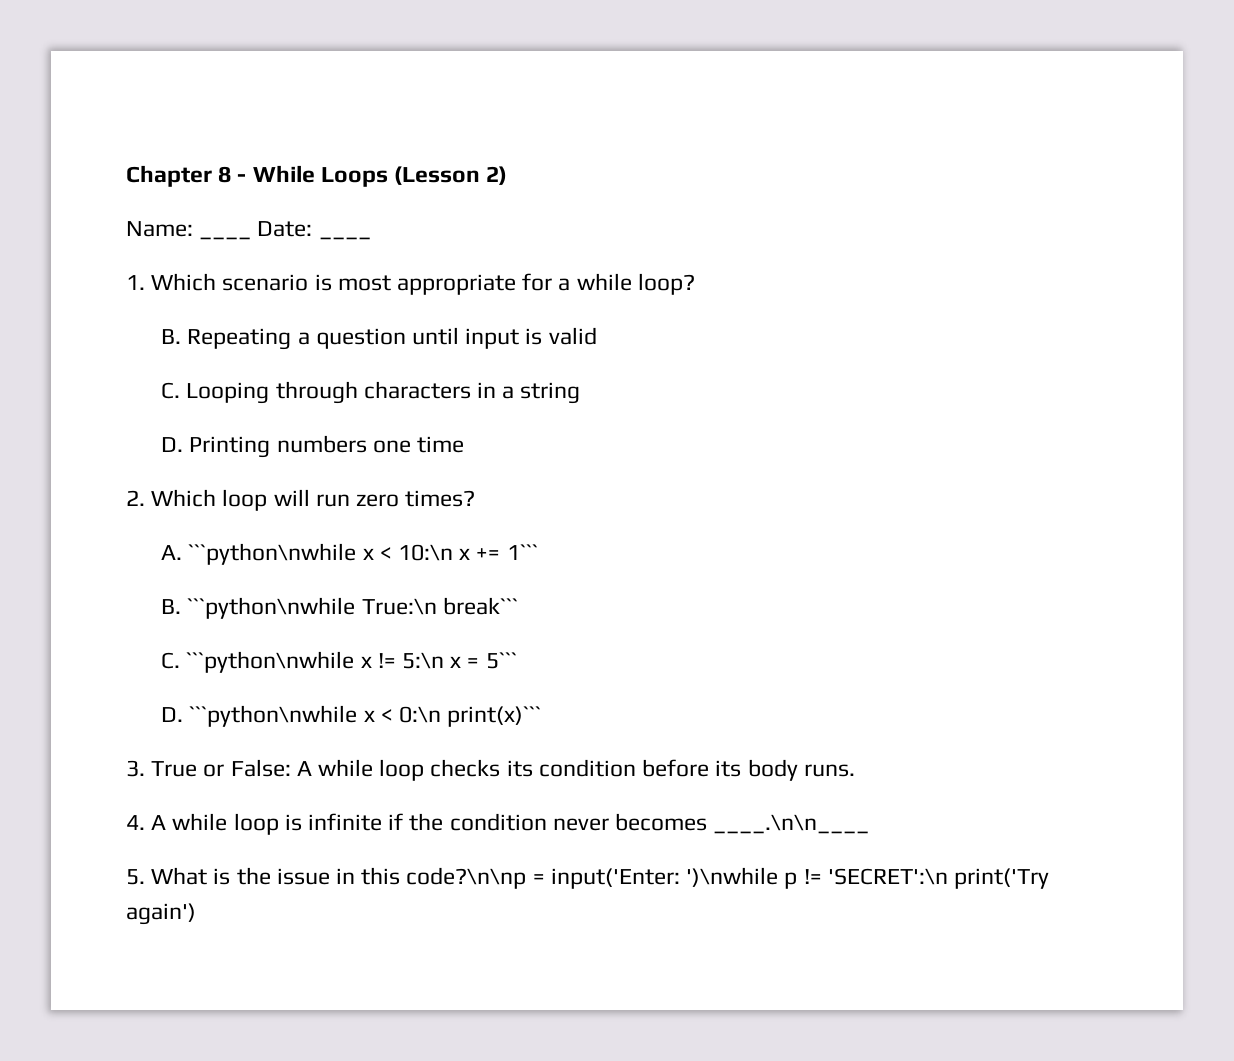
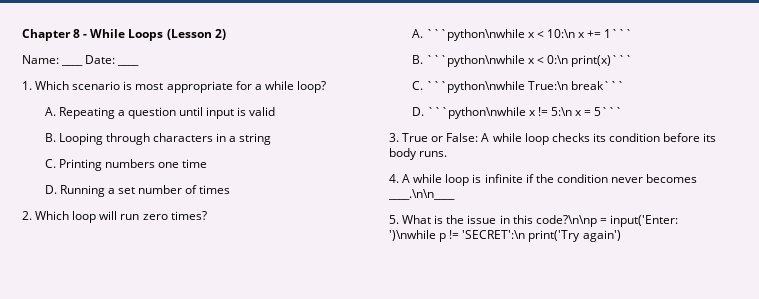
[161,329,182,344] B. -> [44,107,56,116] A.
[161,382,181,399] C. -> [44,133,56,142] B.
[161,437,184,452] D. -> [44,159,56,168] C.
(465, 444) none -> [44,185,231,197] // D. Running a set number of times
(356, 608) none -> [527,55,633,67] [411,81,525,93] x < 0:\n print(x)``` // C. ```python\nwhile
[161,652,181,669] C. -> [411,107,424,116] D.
[161,705,542,727] // D. ```python\nwhile x < 0:\n print(x)``` -> (623, 111) none

